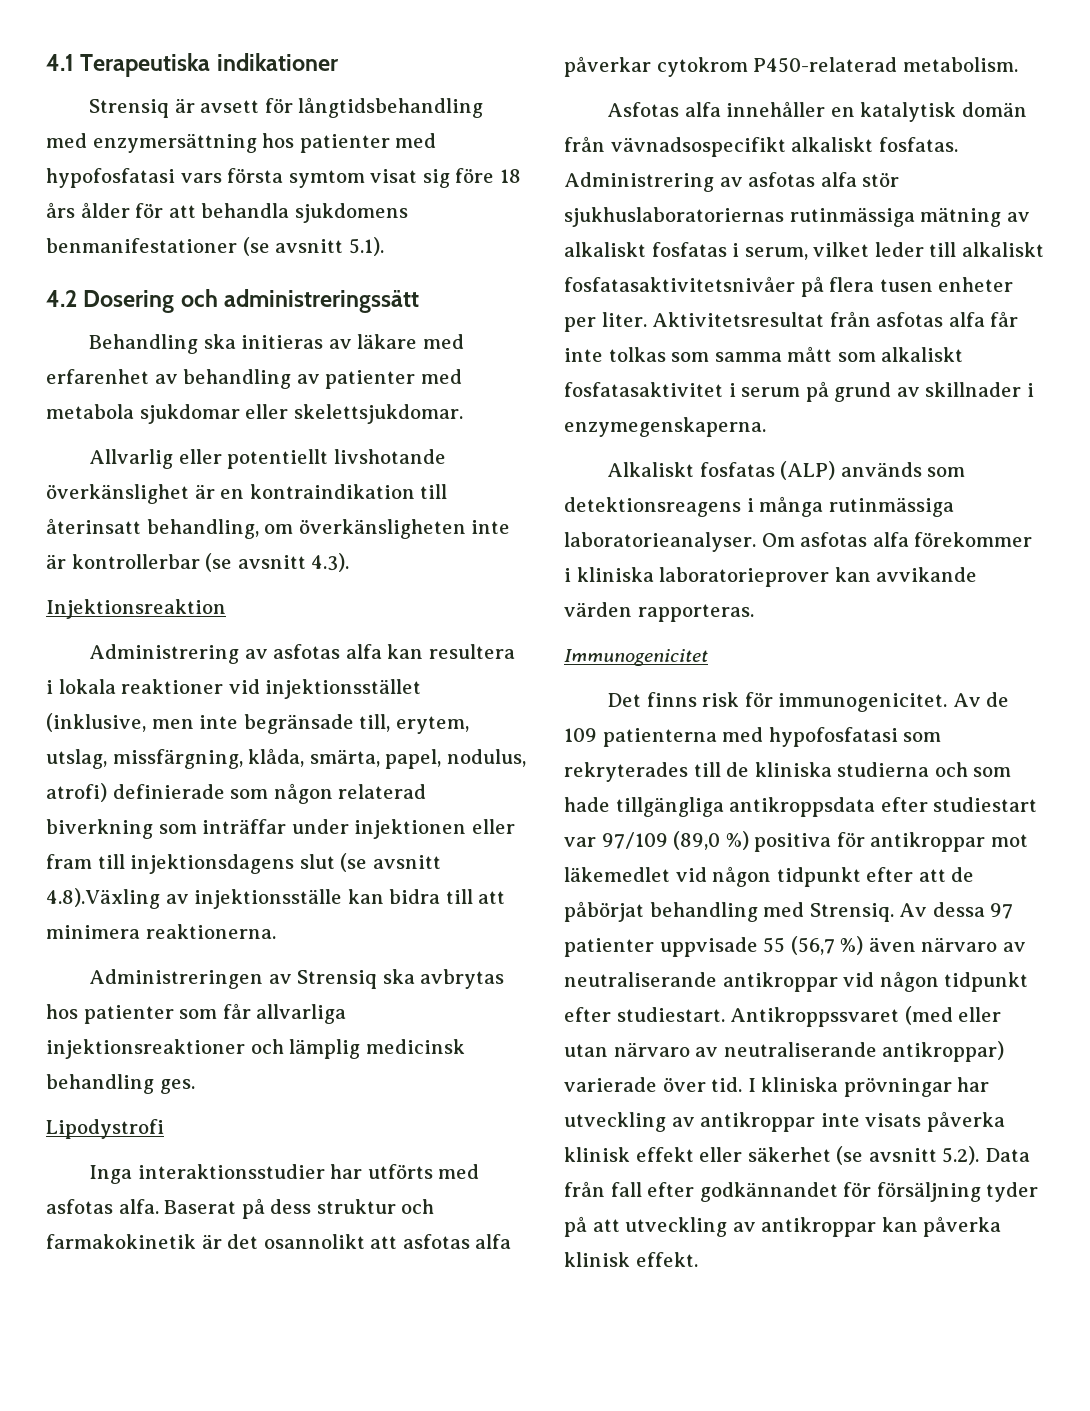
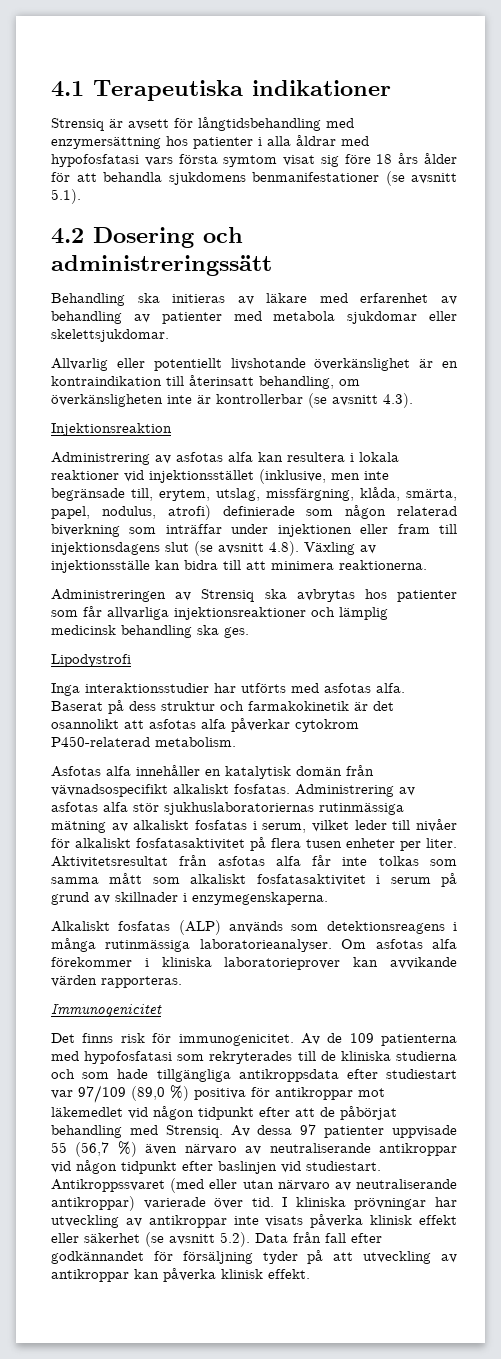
(390, 143) none -> [258,135,336,146] i alla åldrar
[46,888,160,909] 4.8).Växling -> [269,541,355,556] 4.8). Växling
(154, 1084) none -> [197,625,219,635] ska
[961,242,1044,257] [564,276,795,292] alkaliskt fosfatasaktivitetsnivåer -> [416,819,457,832] [51,838,245,850] nivåer för alkaliskt fosfatasaktivitet
(611, 1014) none -> [218,1161,301,1174] baslinjen vid

